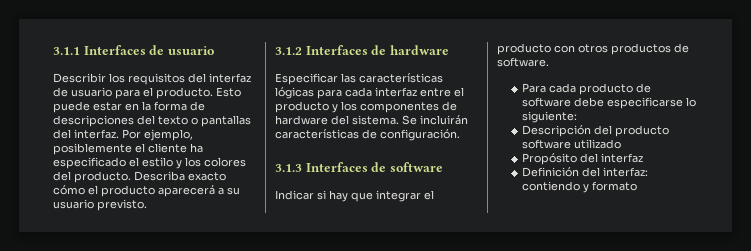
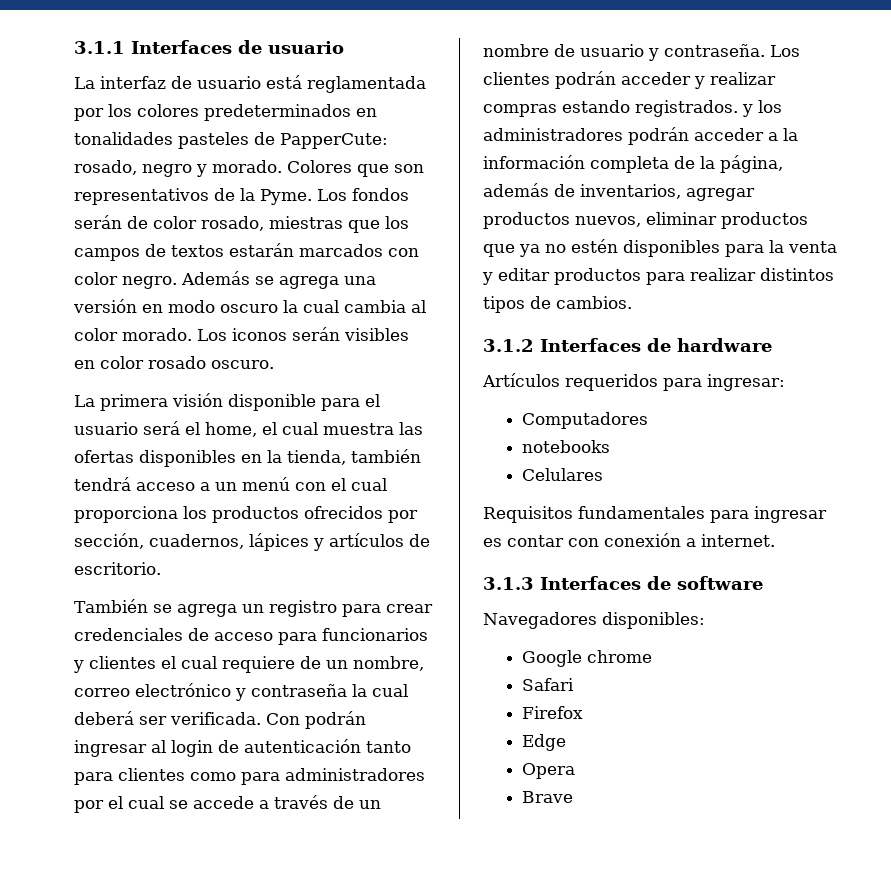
[53,73,251,85] [53,87,241,99] [53,101,205,113] [53,115,251,127] [53,129,193,141] [53,143,203,155] [53,157,246,169] [53,171,226,183] [53,185,240,197] [53,199,147,211] [275,45,449,55] [275,73,443,85] [275,87,464,99] [275,101,457,113] [275,115,468,125] [275,129,460,141] [275,162,443,172] [275,190,434,202] [497,43,689,55] [497,57,549,67] [522,83,652,95] [522,97,697,109] [522,111,578,123] [522,125,670,137] [522,139,622,149] [522,153,644,165] [522,167,649,177] [522,181,638,193] Describir los requisitos del interfaz de usuario para el producto. Esto puede estar en la forma de descripciones del texto o pantallas del interfaz. Por ejemplo, posiblemente el cliente ha especificado el estilo y los colores del producto. Describa exacto cómo el producto aparecerá a su usuario previsto. // 3.1.2 Interfaces de hardware // Especificar las características lógicas para cada interfaz entre el producto y los componentes de hardware del sistema. Se incluirán características de configuración. // 3.1.3 Interfaces de software // Indicar si hay que integrar el producto con otros productos de software. // Para cada producto de software debe especificarse lo siguiente: // Descripción del producto software utilizado // Propósito del interfaz // Definición del interfaz: contiendo y formato -> [74,75,426,93] [74,104,377,121] [74,132,388,149] [74,160,424,177] [74,188,409,205] [74,215,409,233] [74,243,419,261] [74,271,376,289] [73,299,426,313] [74,327,409,341] [74,356,274,369] [74,393,380,411] [74,421,423,437] [74,449,421,467] [74,477,387,491] [74,506,418,523] [74,533,430,551] [74,562,161,575] [74,599,433,617] [74,628,428,645] [73,656,424,673] [74,683,408,701] [74,711,366,729] [74,739,411,757] [74,768,425,785] [74,795,381,813] [483,44,800,61] [483,71,776,89] [483,100,782,117] [483,127,798,145] [483,155,783,173] [483,183,755,201] [483,212,808,229] [483,239,837,257] [482,268,834,285] [483,296,632,313] [483,338,772,352] [482,373,785,391] [522,412,649,429] [522,440,611,453] [522,468,604,481] [483,506,827,523] [483,533,775,547] [483,576,763,590] [483,612,705,629] [522,650,653,667] [522,678,575,691] [522,706,584,719] [522,734,567,751] [522,763,576,779] [522,791,574,803] La interfaz de usuario está reglamentada por los colores predeterminados en tonalidades pasteles de PapperCute: rosado, negro y morado. Colores que son representativos de la Pyme. Los fondos serán de color rosado, miestras que los campos de textos estarán marcados con color negro. Además se agrega una versión en modo oscuro la cual cambia al color morado. Los iconos serán visibles en color rosado oscuro. // La primera visión disponible para el usuario será el home, el cual muestra las ofertas disponibles en la tienda, también tendrá acceso a un menú con el cual proporciona los productos ofrecidos por sección, cuadernos, lápices y artículos de escritorio. // También se agrega un registro para crear credenciales de acceso para funcionarios y clientes el cual requiere de un nombre, correo electrónico y contraseña la cual deberá ser verificada. Con podrán ingresar al login de autenticación tanto para clientes como para administradores por el cual se accede a través de un nombre de usuario y contraseña. Los clientes podrán acceder y realizar compras estando registrados. y los administradores podrán acceder a la información completa de la página, además de inventarios, agregar productos nuevos, eliminar productos que ya no estén disponibles para la venta y editar productos para realizar distintos tipos de cambios. // 3.1.2 Interfaces de hardware // Artículos requeridos para ingresar: // Computadores // notebooks // Celulares // Requisitos fundamentales para ingresar es contar con conexión a internet. // 3.1.3 Interfaces de software // Navegadores disponibles: // Google chrome // Safari // Firefox // Edge // Opera // Brave

